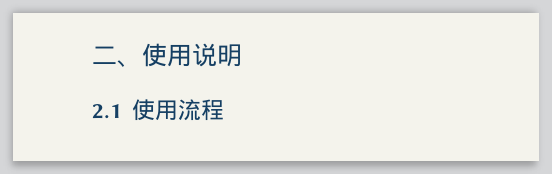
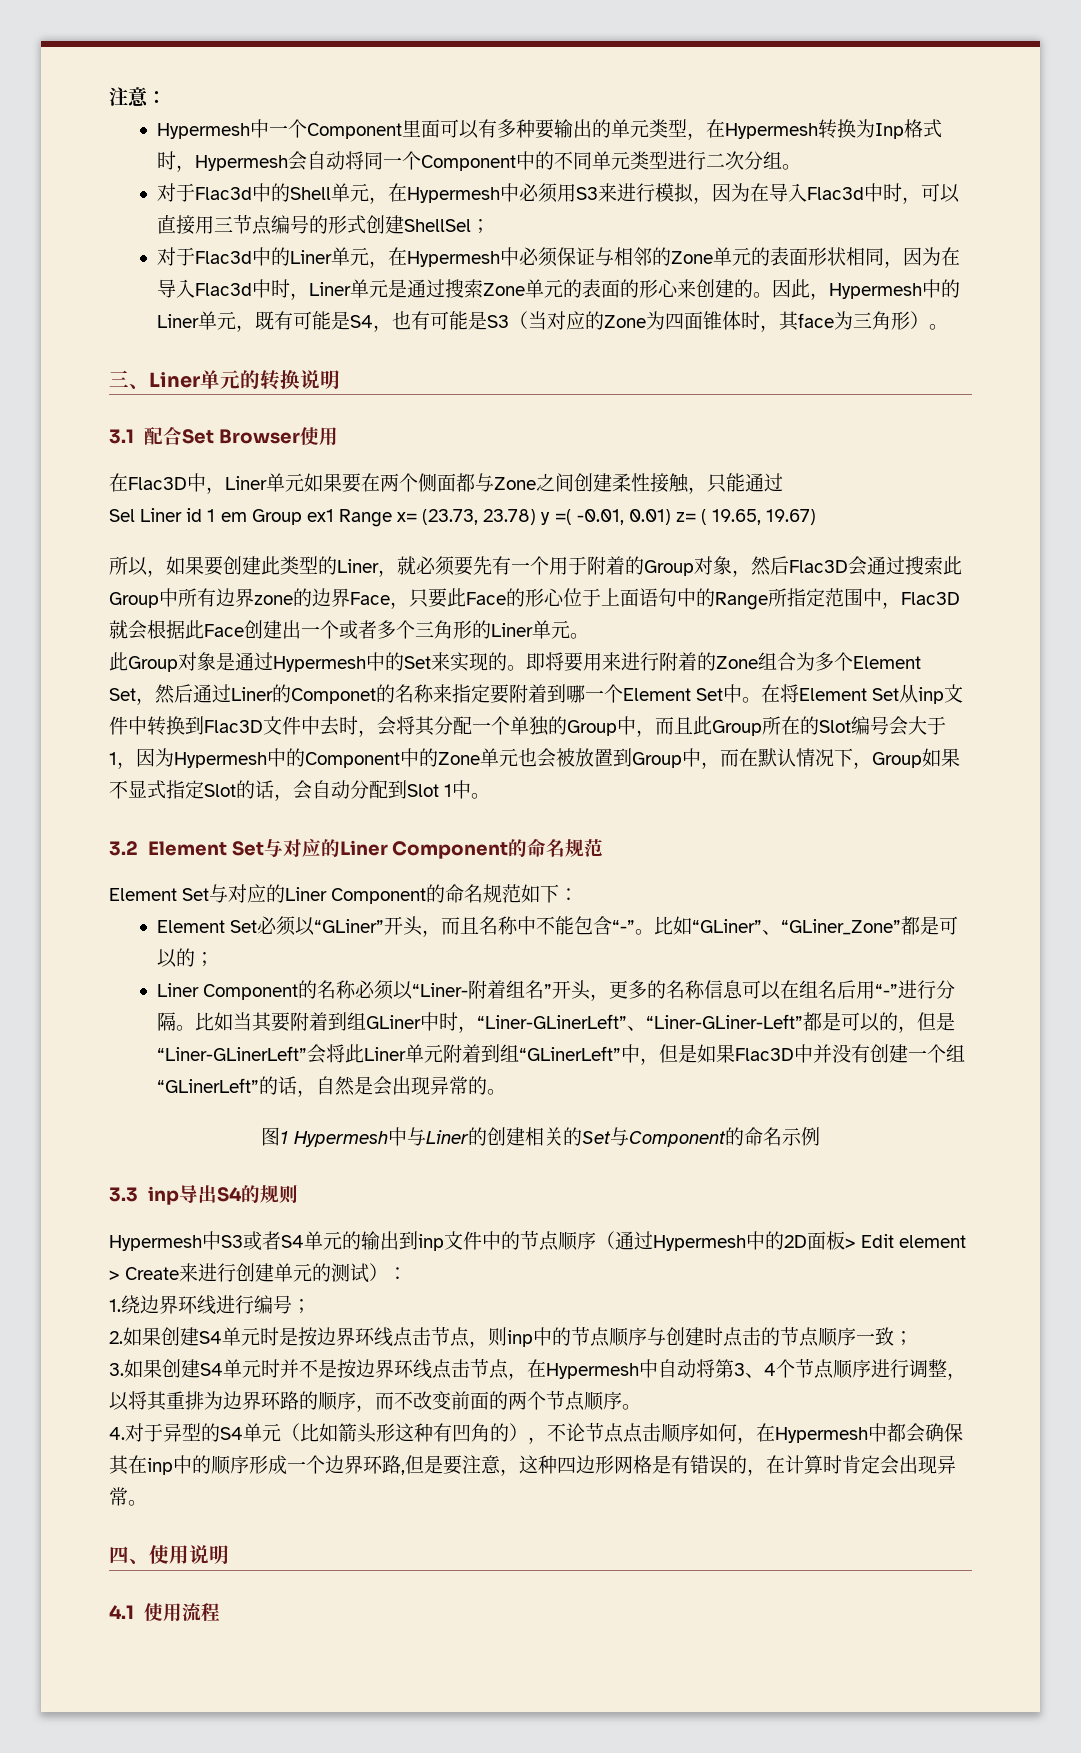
[92,46,117,64] 二 -> [109,87,166,107] [157,119,943,140] [157,151,802,172] [157,183,961,204] [157,214,491,235] [157,247,961,268] [157,279,961,300] [157,311,949,332] [109,369,340,390] [109,427,338,446] [109,473,783,494] [109,508,817,527] [109,556,962,577] [109,588,960,610] [109,620,589,640] [109,652,921,672] [109,684,964,705] [109,716,946,737] [109,748,960,769] [109,780,491,801] [109,838,604,859] [109,884,579,904] [157,916,959,937] [157,948,215,968] [157,980,956,1001] [157,1012,956,1033] [157,1044,966,1065] [157,1076,507,1097] [261,1127,820,1147] [109,1185,298,1205] [109,1230,967,1251] [109,1263,408,1283] [109,1295,311,1315] [109,1326,913,1348] [109,1358,966,1380] [109,1390,641,1412] [109,1422,963,1444] [109,1455,956,1476] [109,1487,147,1506] [109,1546,129,1564] 注意： // Hypermesh中一个Component里面可以有多种要输出的单元类型，在Hypermesh转换为Inp格式时，Hypermesh会自动将同一个Component中的不同单元类型进行二次分组。 // 对于Flac3d中的Shell单元，在Hypermesh中必须用S3来进行模拟，因为在导入Flac3d中时，可以直接用三节点编号的形式创建ShellSel； // 对于Flac3d中的Liner单元，在Hypermesh中必须保证与相邻的Zone单元的表面形状相同，因为在导入Flac3d中时，Liner单元是通过搜索Zone单元的表面的形心来创建的。因此，Hypermesh中的Liner单元，既有可能是S4，也有可能是S3（当对应的Zone为四面锥体时，其face为三角形）。 // 三、Liner单元的转换说明 // 3.1配合Set Browser使用 // 在Flac3D中，Liner单元如果要在两个侧面都与Zone之间创建柔性接触，只能通过 // Sel Liner id 1 em Group ex1 Range x= (23.73, 23.78) y =( -0.01, 0.01) z= ( 19.65, 19.67) // 所以，如果要创建此类型的Liner，就必须要先有一个用于附着的Group对象，然后Flac3D会通过搜索此Group中所有边界zone的边界Face，只要此Face的形心位于上面语句中的Range所指定范围中，Flac3D就会根据此Face创建出一个或者多个三角形的Liner单元。 // 此Group对象是通过Hypermesh中的Set来实现的。即将要用来进行附着的Zone组合为多个Element Set，然后通过Liner的Componet的名称来指定要附着到哪一个Element Set中。在将Element Set从inp文件中转换到Flac3D文件中去时，会将其分配一个单独的Group中，而且此Group所在的Slot编号会大于1，因为Hypermesh中的Component中的Zone单元也会被放置到Group中，而在默认情况下，Group如果不显式指定Slot的话，会自动分配到Slot 1中。 // 3.2 Element Set与对应的Liner Component的命名规范 // Element Set与对应的Liner Component的命名规范如下： // Element Set必须以“GLiner”开头，而且名称中不能包含“-”。比如“GLiner”、“GLiner_Zone”都是可以的； // Liner Component的名称必须以“Liner-附着组名”开头，更多的名称信息可以在组名后用“-”进行分隔。比如当其要附着到组GLiner中时，“Liner-GLinerLeft”、“Liner-GLiner-Left”都是可以的，但是“Liner-GLinerLeft”会将此Liner单元附着到组“GLinerLeft”中，但是如果Flac3D中并没有创建一个组“GLinerLeft”的话，自然是会出现异常的。 // 图1 Hypermesh中与Liner的创建相关的Set与Component的命名示例 // 3.3 inp导出S4的规则 // Hypermesh中S3或者S4单元的输出到inp文件中的节点顺序（通过Hypermesh中的2D面板> Edit element > Create来进行创建单元的测试）： // 1.绕边界环线进行编号； // 2.如果创建S4单元时是按边界环线点击节点，则inp中的节点顺序与创建时点击的节点顺序一致； // 3.如果创建S4单元时并不是按边界环线点击节点，在Hypermesh中自动将第3、4个节点顺序进行调整，以将其重排为边界环路的顺序，而不改变前面的两个节点顺序。 // 4.对于异型的S4单元（比如箭头形这种有凹角的），不论节点点击顺序如何，在Hypermesh中都会确保其在inp中的顺序形成一个边界环路,但是要注意，这种四边形网格是有错误的，在计算时肯定会出现异常。 // 四
[92,104,122,119] 2.1 -> [109,1605,134,1619] 4.1

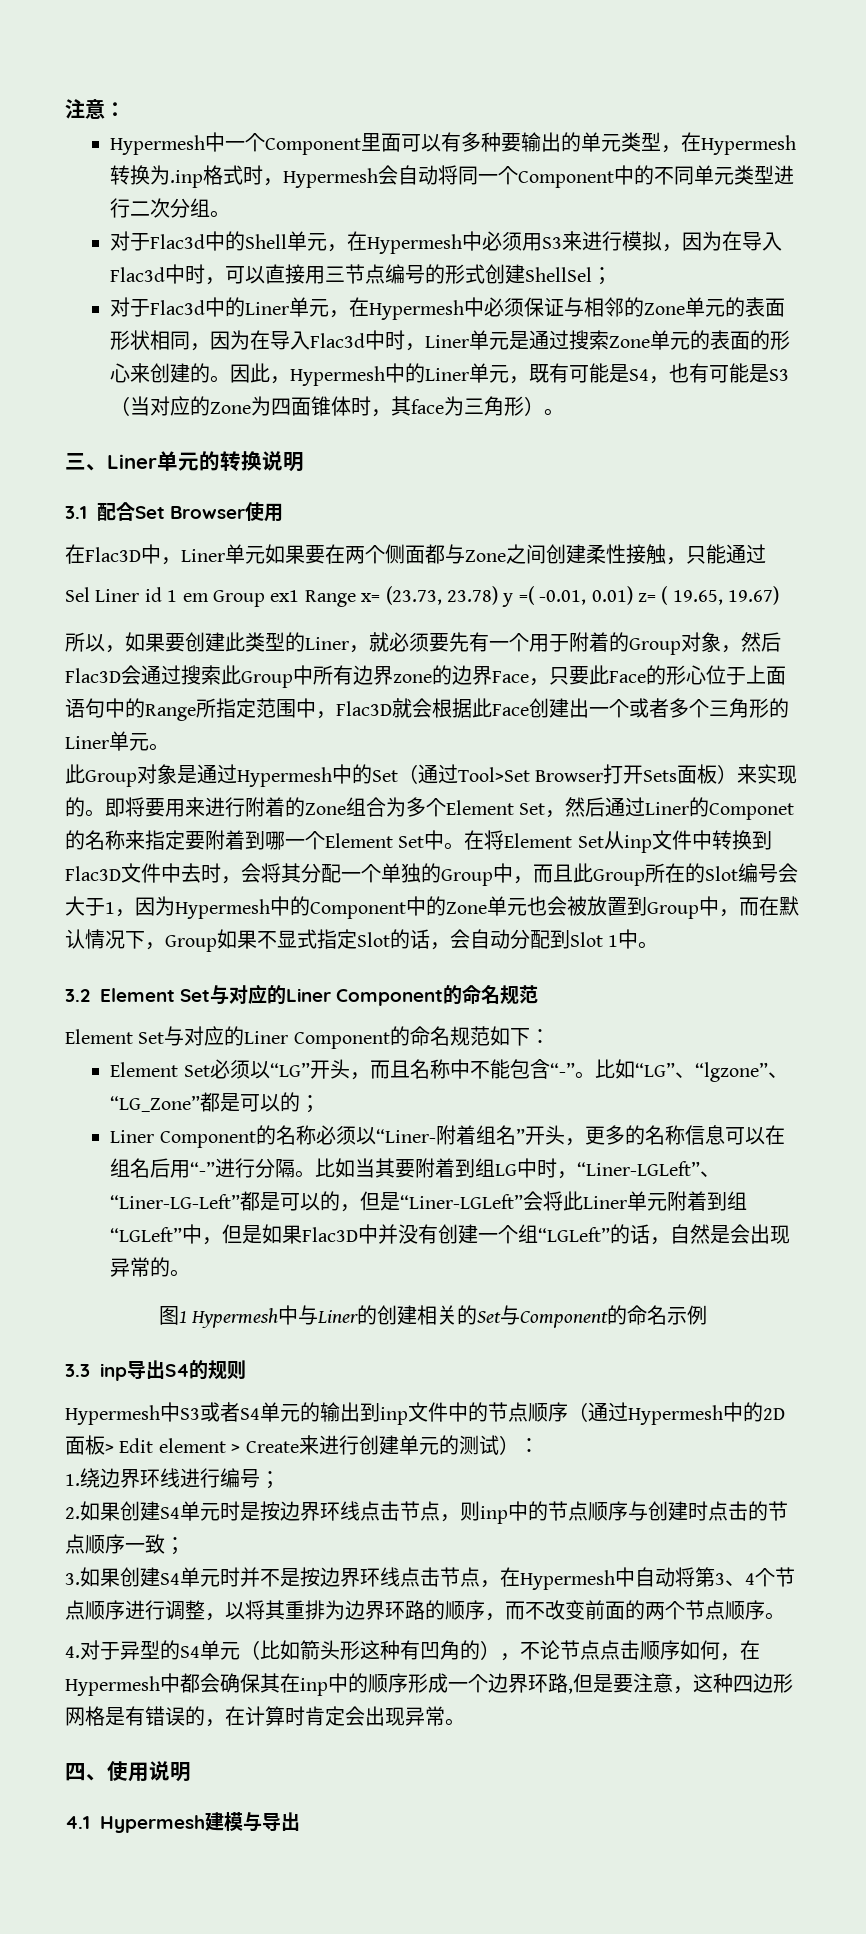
[875,123,905,139] Inp -> [170,170,204,188] .inp
(431, 662) none -> [398,764,738,784] （通过Tool>Set Browser打开Sets面板）
[314,919,385,933] “GLiner” -> [269,1062,310,1077] “LG”
[692,919,902,935] “GLiner”、“GLiner_Zone” -> [634,1062,788,1082] [110,1095,201,1112] “LG”、“lgzone”、“LG_Zone”
[366,1012,804,1033] GLiner中时，“Liner-GLinerLeft”、“Liner-GLiner-Left” -> [495,1158,721,1179] [110,1194,241,1209] LG中时，“Liner-LGLeft”、“Liner-LG-Left”
[157,1046,308,1061] “Liner-GLinerLeft” -> [400,1194,524,1209] “Liner-LGLeft”
[519,1046,622,1061] “GLinerLeft” -> [110,1227,183,1242] “LGLeft”
[157,1078,260,1093] “GLinerLeft” -> [538,1227,611,1242] “LGLeft”
[143,1603,220,1622] 使用流程 -> [100,1812,300,1833] Hypermesh建模与导出

